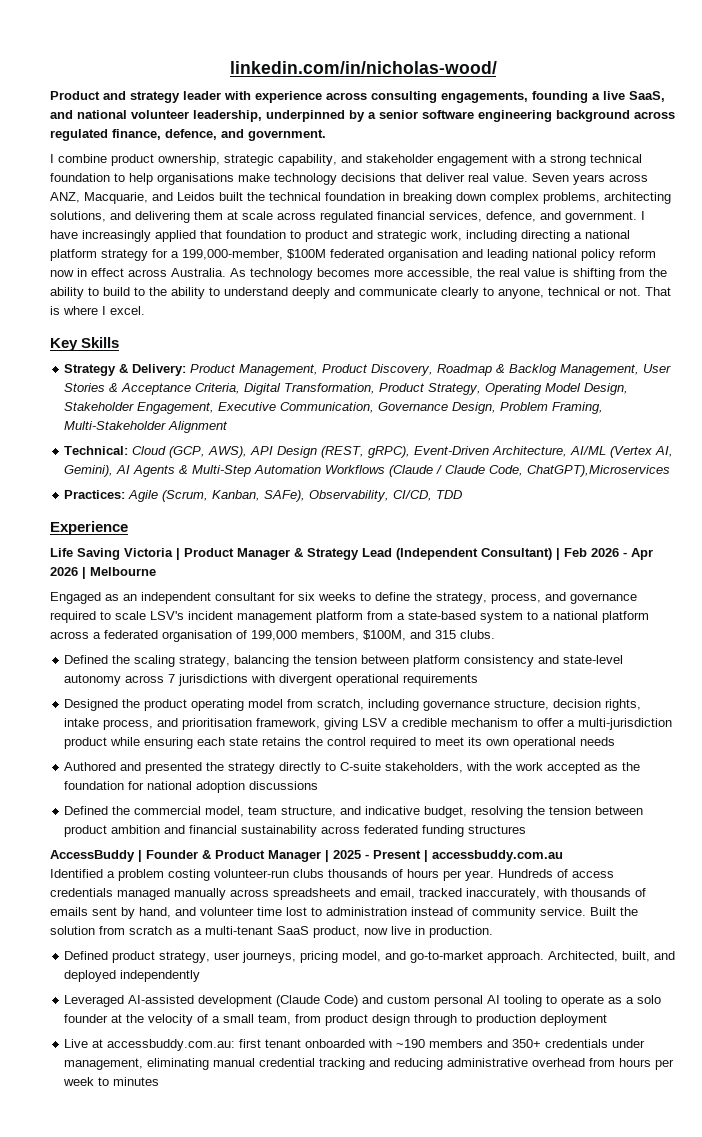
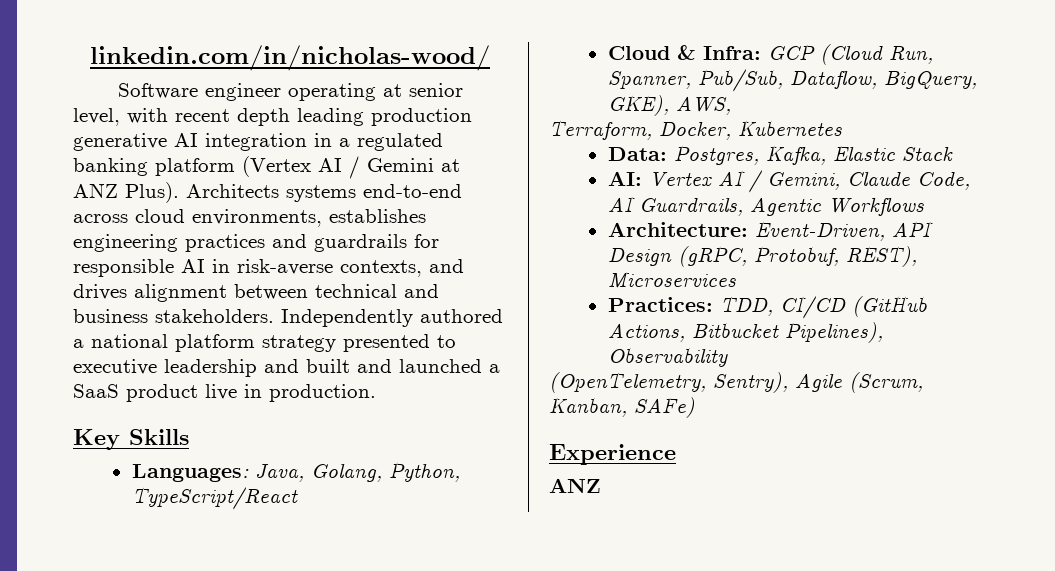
[50,91,665,103] [50,110,675,122] [50,129,326,141] [50,154,642,166] [50,173,648,185] [50,192,671,204] [50,211,645,223] [50,230,630,242] [50,249,656,261] [50,268,667,280] [50,287,671,299] [50,306,145,315] [50,337,120,351] [64,364,672,376] [64,383,629,395] [64,402,604,414] [64,421,229,433] [64,446,674,458] [64,465,671,477] [64,490,463,502] [50,521,128,535] [50,548,653,560] [50,567,156,579] [50,592,637,604] [50,611,649,623] [50,630,495,642] [64,655,624,667] [64,674,479,686] [64,699,642,711] [64,718,673,730] [64,737,616,749] [64,762,641,774] [64,781,319,793] [64,806,644,818] [64,825,527,837] [50,850,563,862] [50,869,614,881] [50,888,646,900] [50,907,638,919] [50,926,493,938] [64,951,676,963] [64,970,201,982] [64,995,662,1007] [64,1014,608,1026] [64,1039,646,1051] [64,1058,675,1070] [63,1077,160,1086] Product and strategy leader with experience across consulting engagements, founding a live SaaS, and national volunteer leadership, underpinned by a senior software engineering background across regulated finance, defence, and government. // I combine product ownership, strategic capability, and stakeholder engagement with a strong technical foundation to help organisations make technology decisions that deliver real value. Seven years across ANZ, Macquarie, and Leidos built the technical foundation in breaking down complex problems, architecting solutions, and delivering them at scale across regulated financial services, defence, and government. I have increasingly applied that foundation to product and strategic work, including directing a national platform strategy for a 199,000-member, $100M federated organisation and leading national policy reform now in effect across Australia. As technology becomes more accessible, the real value is shifting from the ability to build to the ability to understand deeply and communicate clearly to anyone, technical or not. That is where I excel. // Key Skills // Strategy & Delivery: Product Management, Product Discovery, Roadmap & Backlog Management, User Stories & Acceptance Criteria, Digital Transformation, Product Strategy, Operating Model Design, Stakeholder Engagement, Executive Communication, Governance Design, Problem Framing, Multi-Stakeholder Alignment // Technical: Cloud (GCP, AWS), API Design (REST, gRPC), Event-Driven Architecture, AI/ML (Vertex AI, Gemini), AI Agents & Multi-Step Automation Workflows (Claude / Claude Code, ChatGPT),Microservices // Practices: Agile (Scrum, Kanban, SAFe), Observability, CI/CD, TDD // Experience // Life Saving Victoria | Product Manager & Strategy Lead (Independent Consultant) | Feb 2026 - Apr 2026 | Melbourne // Engaged as an independent consultant for six weeks to define the strategy, process, and governance required to scale LSV's incident management platform from a state-based system to a national platform across a federated organisation of 199,000 members, $100M, and 315 clubs. // Defined the scaling strategy, balancing the tension between platform consistency and state-level autonomy across 7 jurisdictions with divergent operational requirements // Designed the product operating model from scratch, including governance structure, decision rights, intake process, and prioritisation framework, giving LSV a credible mechanism to offer a multi-jurisdiction product while ensuring each state retains the control required to meet its own operational needs // Authored and presented the strategy directly to C-suite stakeholders, with the work accepted as the foundation for national adoption discussions // Defined the commercial model, team structure, and indicative budget, resolving the tension between product ambition and financial sustainability across federated funding structures // AccessBuddy | Founder & Product Manager | 2025 - Present | accessbuddy.com.au // Identified a problem costing volunteer-run clubs thousands of hours per year. Hundreds of access credentials managed manually across spreadsheets and email, tracked inaccurately, with thousands of emails sent by hand, and volunteer time lost to administration instead of community service. Built the solution from scratch as a multi-tenant SaaS product, now live in production. // Defined product strategy, user journeys, pricing model, and go-to-market approach. Architected, built, and deployed independently // Leveraged AI-assisted development (Claude Code) and custom personal AI tooling to operate as a solo founder at the velocity of a small team, from product design through to production deployment // Live at accessbuddy.com.au: first tenant onboarded with ~190 members and 350+ credentials under management, eliminating manual credential tracking and reducing administrative overhead from hours per week to minutes -> [117,83,463,101] [73,108,472,126] [73,133,443,151] [73,156,460,179] [73,182,462,203] [73,209,426,227] [73,234,439,252] [73,259,464,277] [73,284,439,302] [73,309,503,327] [73,334,456,352] [73,359,500,377] [73,384,376,402] [73,429,189,450] [131,462,460,482] [131,487,298,510] [607,44,933,65] [607,69,977,92] [607,95,731,116] [549,120,842,140] [607,145,953,165] [607,170,970,193] [607,196,924,216] [607,221,933,241] [607,246,917,267] [607,272,736,288] [607,296,927,319] [607,322,883,343] [607,347,728,367] [549,372,923,393] [549,397,695,418] [549,444,676,465] [549,478,601,493] Software engineer operating at senior level, with recent depth leading production generative AI integration in a regulated banking platform (Vertex AI / Gemini at ANZ Plus). Architects systems end-to-end across cloud environments, establishes engineering practices and guardrails for responsible AI in risk-averse contexts, and drives alignment between technical and business stakeholders. Independently authored a national platform strategy presented to executive leadership and built and launched a SaaS product live in production. // Key Skills // Languages: Java, Golang, Python, TypeScript/React // Cloud & Infra: GCP (Cloud Run, Spanner, Pub/Sub, Dataflow, BigQuery, GKE), AWS, // Terraform, Docker, Kubernetes // Data: Postgres, Kafka, Elastic Stack // AI: Vertex AI / Gemini, Claude Code, AI Guardrails, Agentic Workflows // Architecture: Event-Driven, API Design (gRPC, Protobuf, REST), Microservices // Practices: TDD, CI/CD (GitHub Actions, Bitbucket Pipelines), Observability // (OpenTelemetry, Sentry), Agile (Scrum, Kanban, SAFe) // Experience // ANZ

